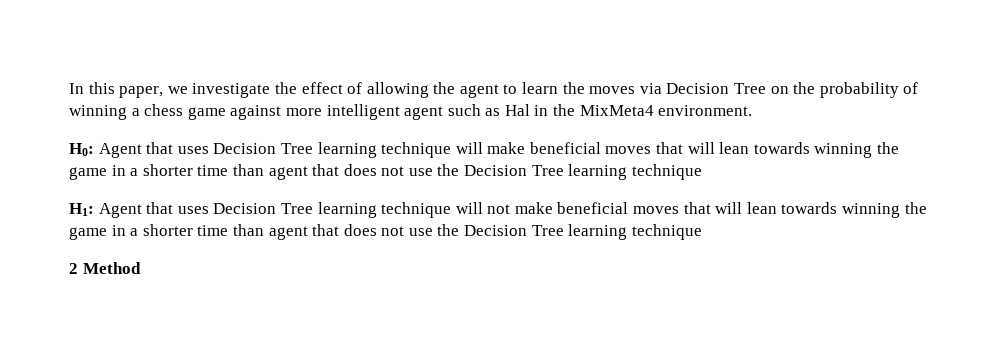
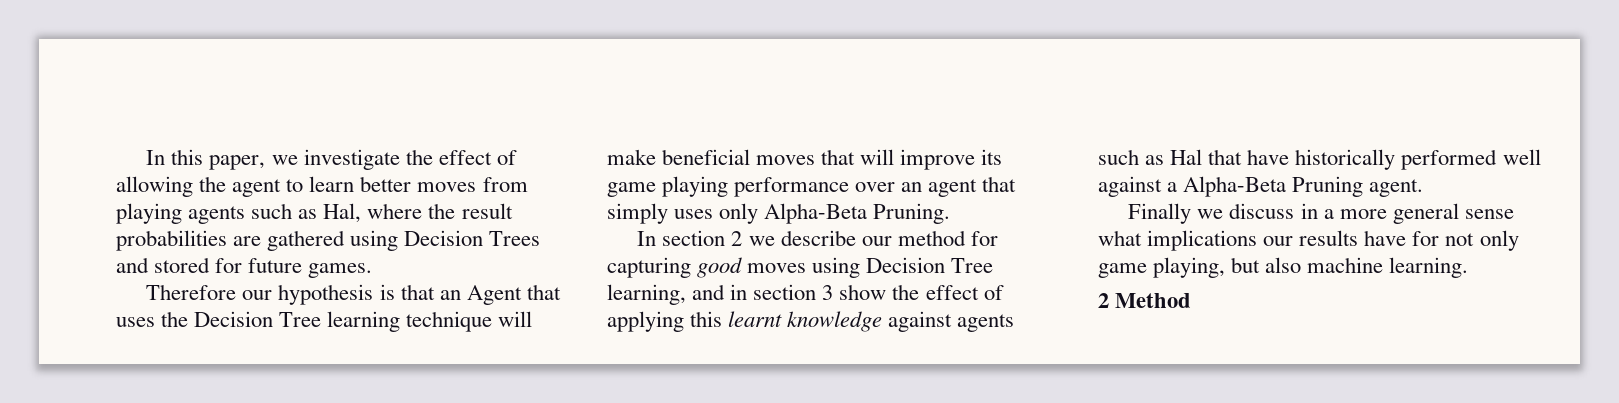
[562,82,919,98] [69,104,753,120] [69,142,209,158] the moves via Decision Tree on the probability of winning a chess game against more intelligent agent such as Hal in the MixMeta4 environment. // H0: Agent that uses -> [360,176,528,192] [116,203,513,224] [116,230,541,251] [116,257,373,278] [146,284,561,305] [116,311,189,327] better moves from playing agents such as Hal, where the result probabilities are gathered using Decision Trees and stored for future games. // Therefore our hypothesis is that an Agent that uses the
[719,142,900,158] [69,164,702,180] [69,202,927,218] [69,224,702,240] lean towards winning the game in a shorter time than agent that does not use the Decision Tree learning technique // H1: Agent that uses Decision Tree learning technique will not make beneficial moves that will lean towards winning the game in a shorter time than agent that does not use the Decision Tree learning technique -> [900,149,1003,170] [607,176,1017,197] [607,203,951,224] [637,230,998,246] [607,257,994,278] [607,284,1004,305] [607,311,1015,332] [1098,149,1541,170] [1098,176,1424,197] [1128,203,1514,224] [1098,230,1519,251] [1098,257,1469,278] improve its game playing performance over an agent that simply uses only Alpha-Beta Pruning. // In section 2 we describe our method for capturing good moves using Decision Tree learning, and in section 3 show the effect of applying this learnt knowledge against agents such as Hal that have historically performed well against a Alpha-Beta Pruning agent. // Finally we discuss in a more general sense what implications our results have for not only game playing, but also machine learning.

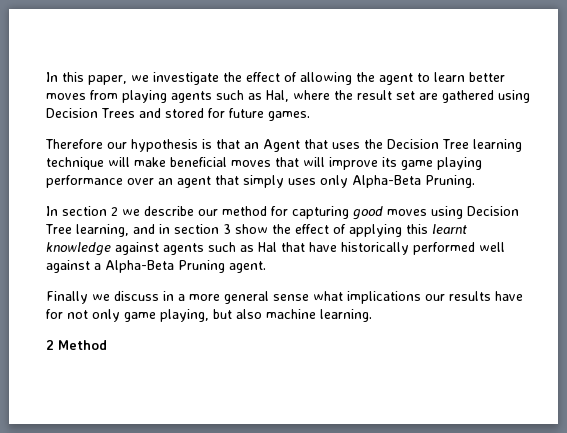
[116,230,227,251] probabilities -> [396,91,415,100] set

